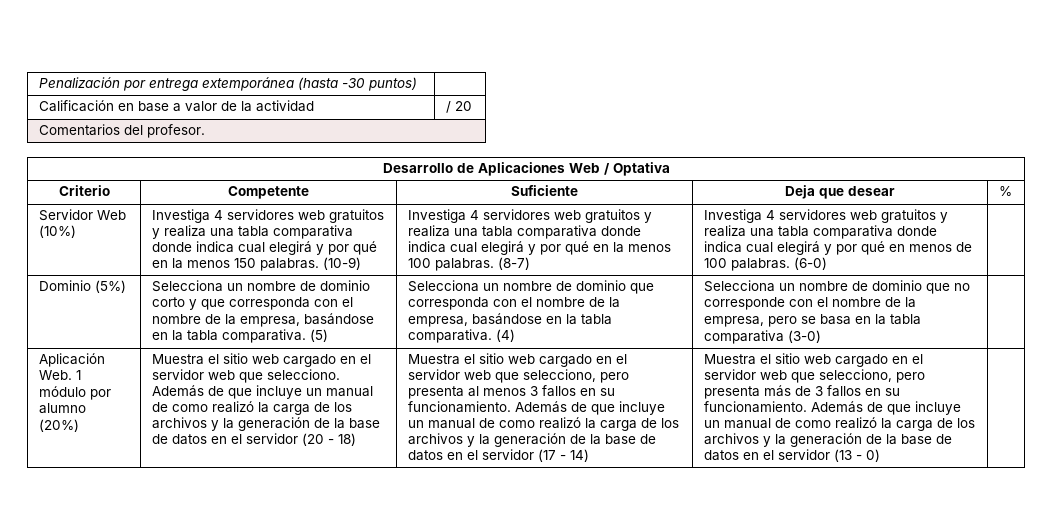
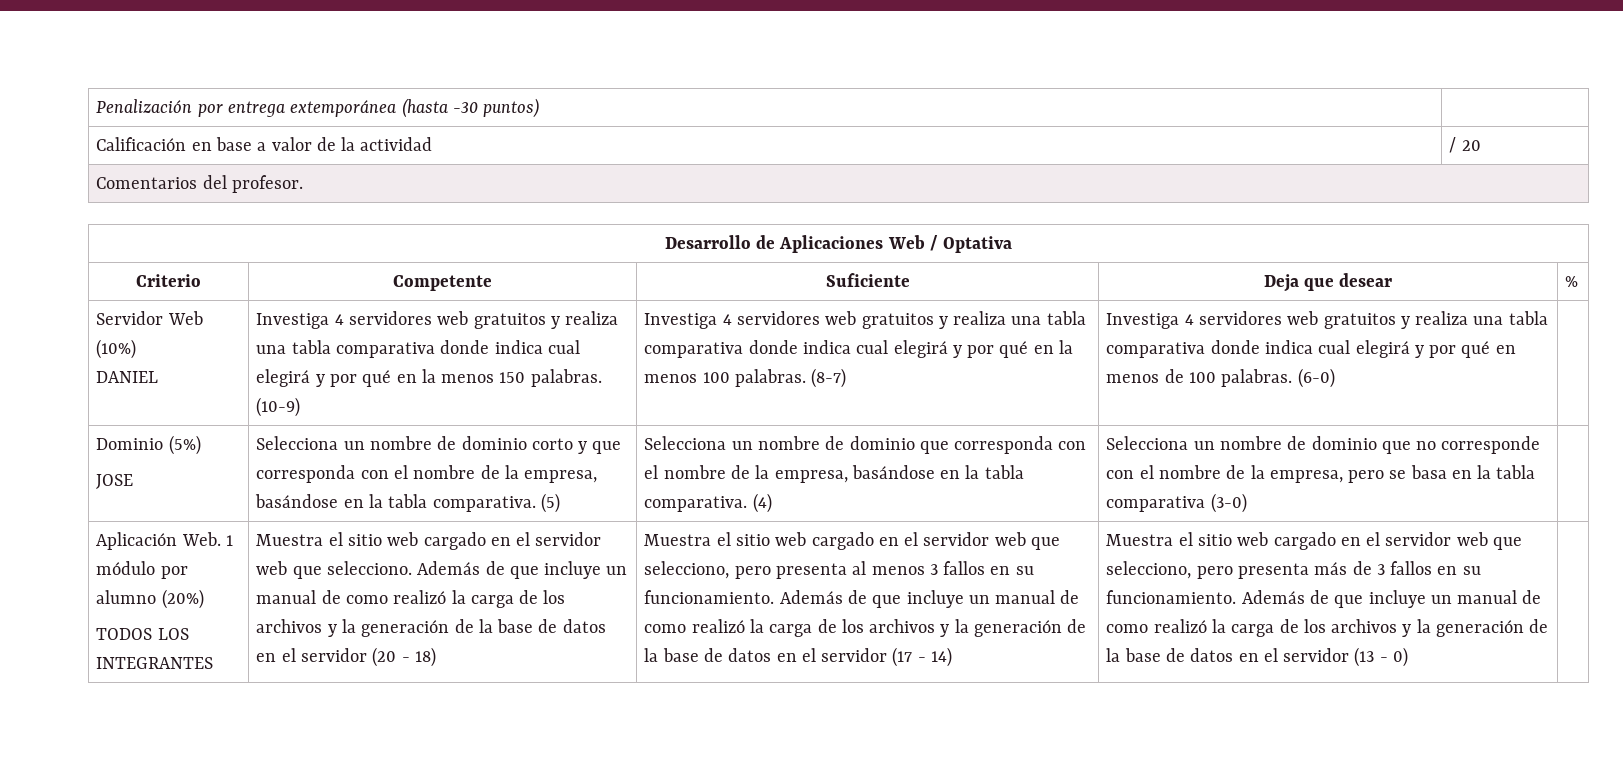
(76, 231) none -> [96,371,159,383] // DANIEL
(126, 286) none -> [96,474,134,489] // JOSE
(79, 425) none -> [96,628,189,640] [96,657,214,669] // TODOS LOS INTEGRANTES

